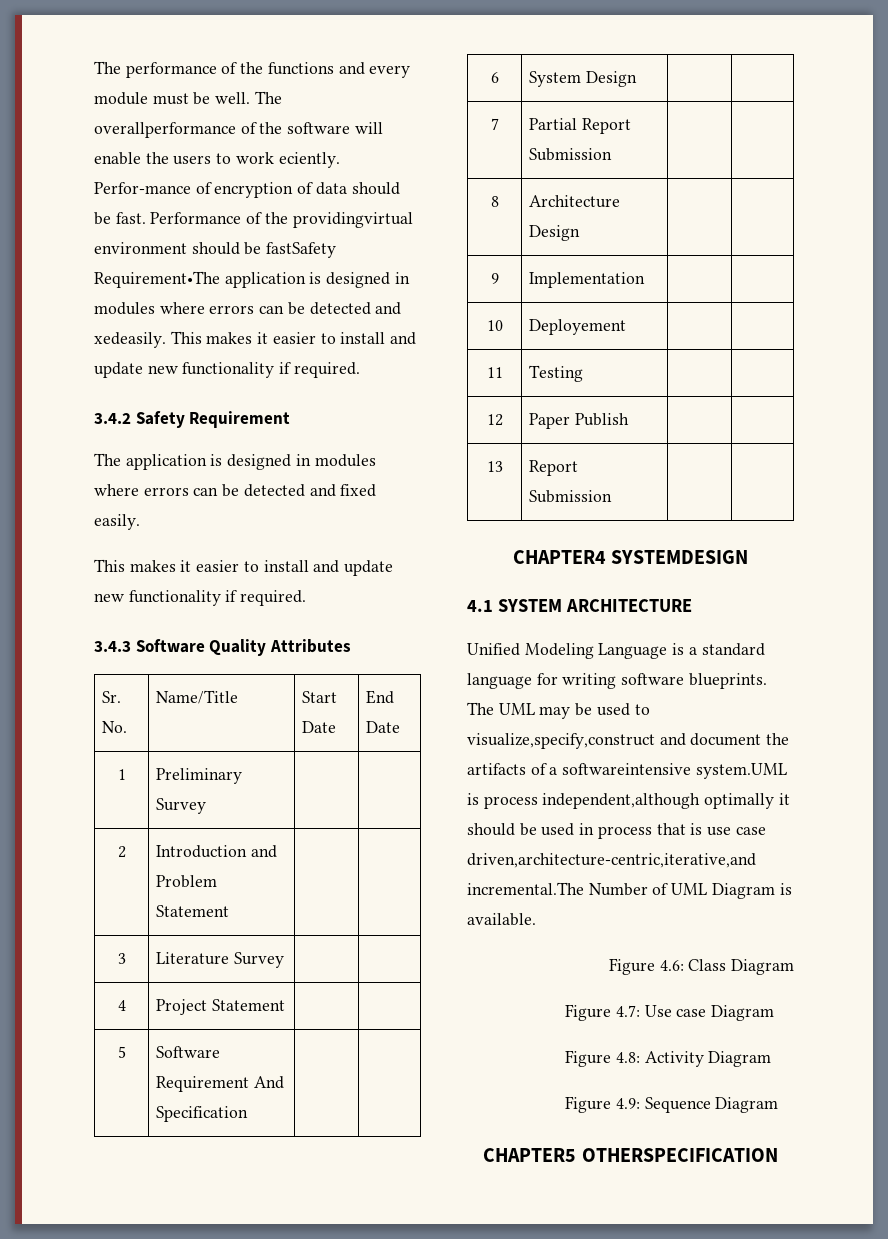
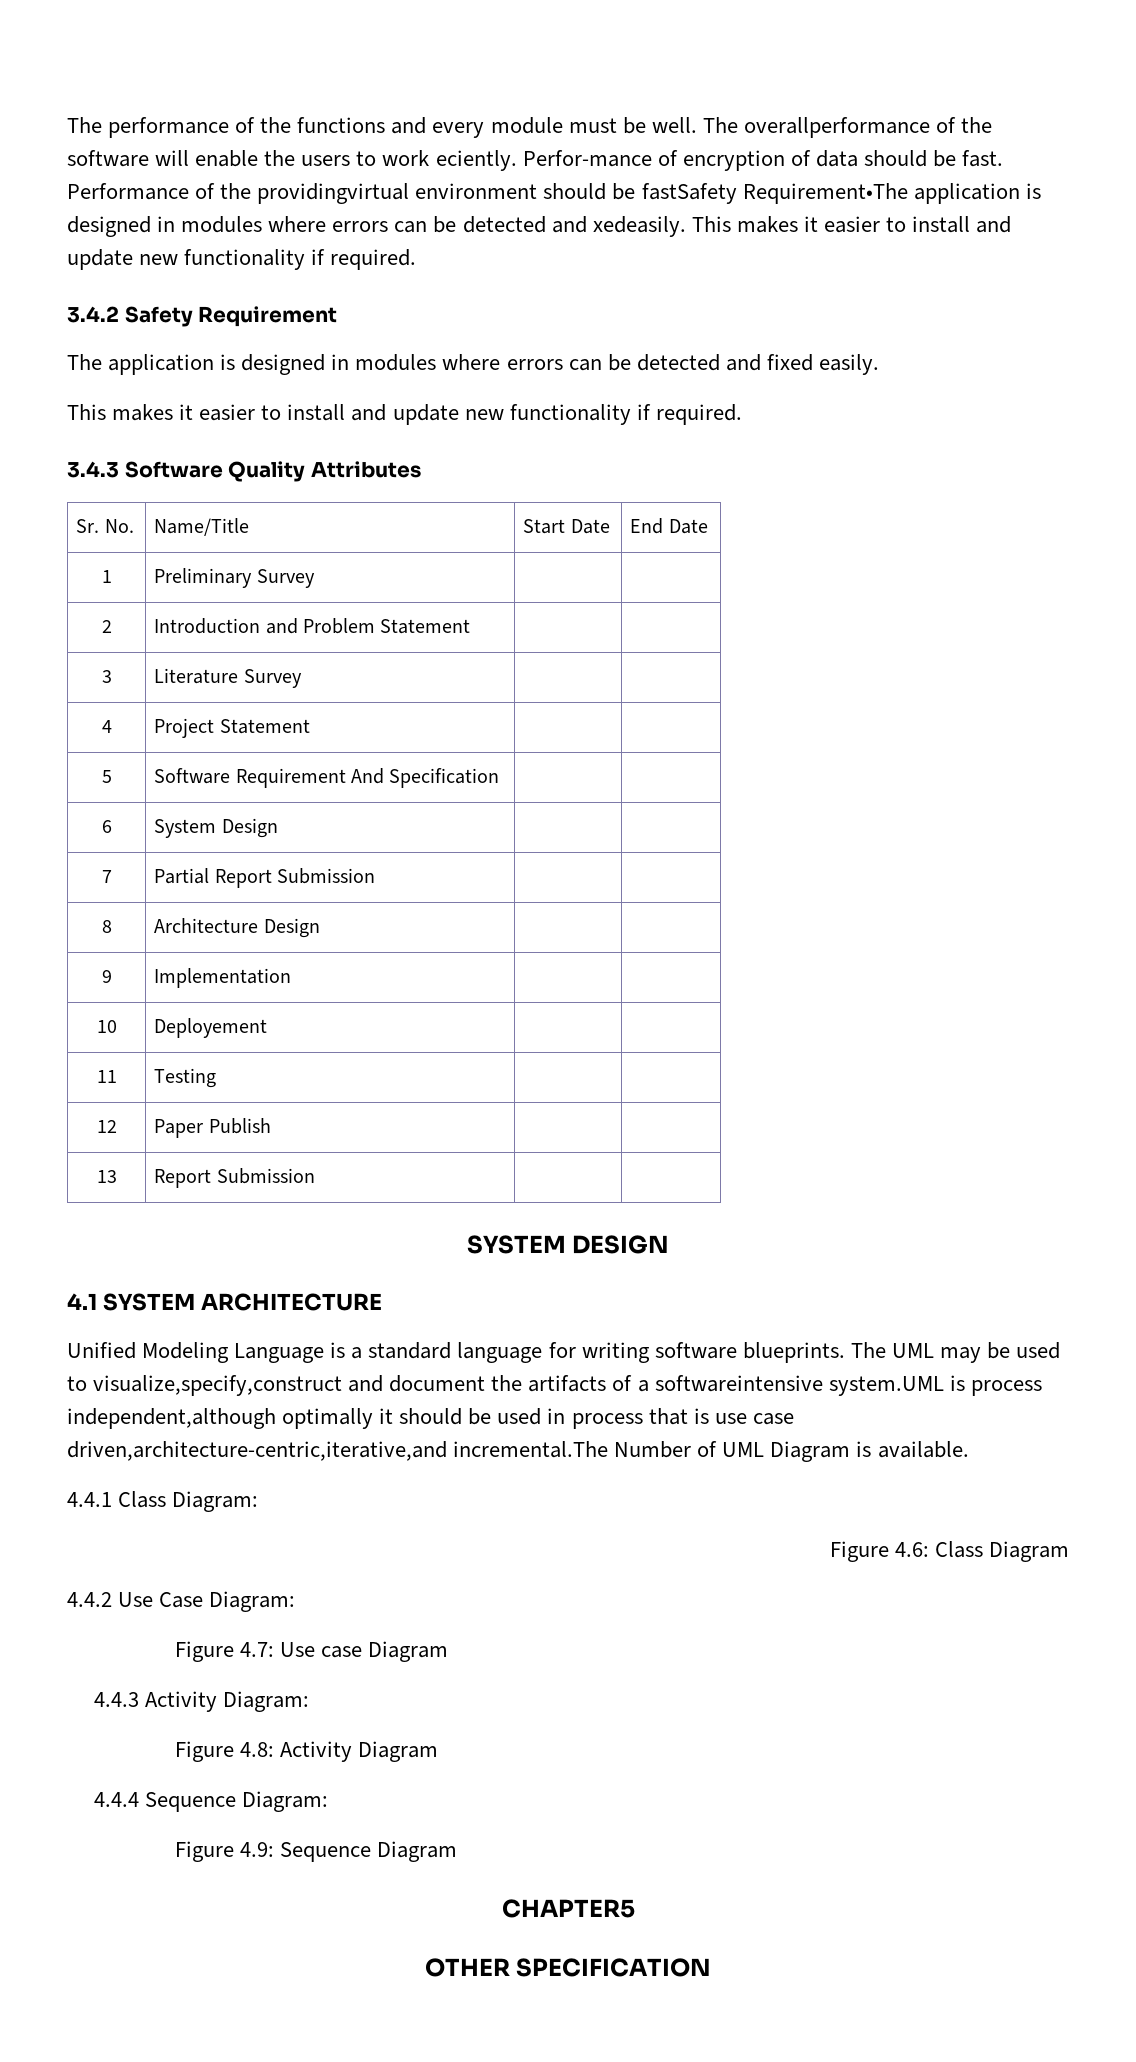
[512,550,749,564] CHAPTER4 SYSTEMDESIGN -> [466,1235,670,1254] SYSTEM DESIGN
(536, 919) none -> [67,1491,259,1512] // 4.4.1 Class Diagram:
(794, 967) none -> [67,1591,296,1612] // 4.4.2 Use Case Diagram:
(774, 1013) none -> [93,1691,310,1712] // 4.4.3 Activity Diagram:
(772, 1059) none -> [93,1791,329,1812] // 4.4.4 Sequence Diagram:
[581,1148,778,1162] OTHERSPECIFICATION -> [424,1958,712,1977] // OTHER SPECIFICATION

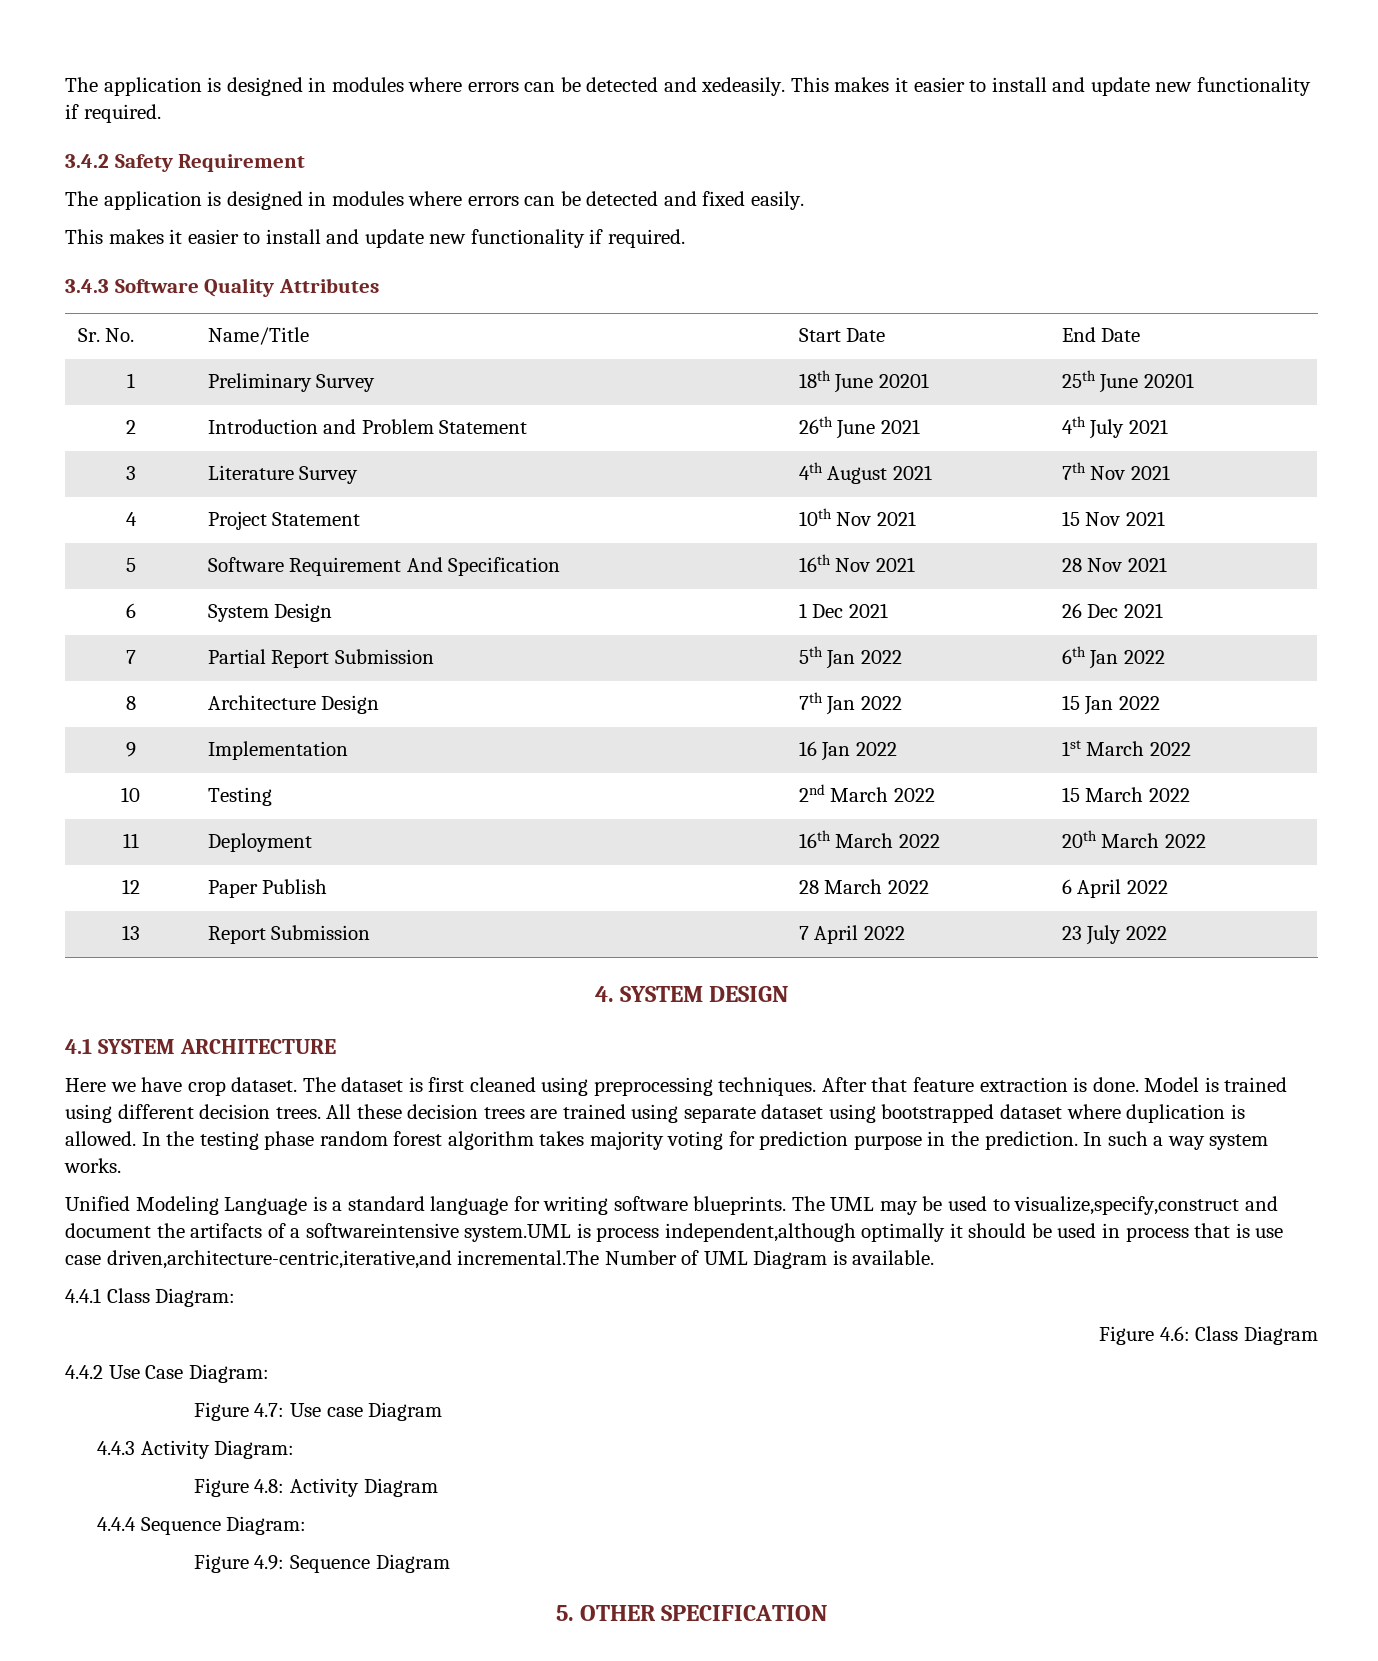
[67,117,993,138] [67,150,1004,171] [67,183,908,204] The performance of the functions and every module must be well. The overallperformance of the software will enable the users to work eciently. Perfor-mance of encryption of data should be fast. Performance of the providingvirtual environment should be fastSafety Requirement•The -> [65,77,98,92] The
(315, 578) | -> [798,370,929,393] [1061,370,1194,393] 18th June 20201 | 25th June 20201
[101,670,112,683] [154,668,302,688] [101,720,112,733] [154,718,310,738] | // 3 | Literature Survey | | // 4 | Project Statement | | -> [798,416,920,439] [1061,416,1168,439] [125,466,136,480] [207,465,359,484] [798,462,932,484] [1061,462,1170,480] [125,512,137,526] [207,511,361,530] [798,508,916,526] [1061,511,1165,526] 26th June 2021 | 4th July 2021 // 3 | Literature Survey | 4th August 2021 | 7th Nov 2021 // 4 | Project Statement | 10th Nov 2021 | 15 Nov 2021
[101,820,112,833] [154,818,278,838] [101,870,112,883] [154,868,375,888] [101,920,112,933] [154,918,320,938] [101,970,112,983] [154,968,292,988] [96,1020,117,1033] [154,1018,268,1038] [96,1070,117,1083] [154,1068,217,1088] [96,1120,117,1133] [154,1118,271,1138] [96,1170,117,1183] [154,1168,315,1188] | // 6 | System Design | | // 7 | Partial Report Submission | | // 8 | Architecture Design | | // 9 | Implementation | | // 10 | Deployement | | // 11 | Testing | | // 12 | Paper Publish | | // 13 | Report Submission | | // -> [798,554,915,572] [1061,557,1167,572] [125,603,136,618] [207,603,333,622] [798,603,888,618] [1061,603,1163,618] [125,650,136,664] [207,649,434,668] [798,646,902,669] [1061,646,1165,669] [125,696,136,710] [207,695,380,714] [798,692,902,715] [1061,695,1160,715] [125,742,136,757] [207,741,348,760] [798,741,897,761] [1061,740,1191,756] [121,787,140,802] [207,787,272,806] [798,784,935,802] [1061,787,1190,802] [122,833,139,848] [207,833,312,852] [798,830,940,848] [1061,830,1206,848] [121,879,140,894] [207,879,328,898] [798,879,929,894] [1061,879,1168,898] [121,925,140,940] [207,925,371,944] [798,925,905,944] [1061,925,1167,945] [594,986,614,1002] 16th Nov 2021 | 28 Nov 2021 // 6 | System Design | 1 Dec 2021 | 26 Dec 2021 // 7 | Partial Report Submission | 5th Jan 2022 | 6th Jan 2022 // 8 | Architecture Design | 7th Jan 2022 | 15 Jan 2022 // 9 | Implementation | 16 Jan 2022 | 1st March 2022 // 10 | Testing | 2nd March 2022 | 15 March 2022 // 11 | Deployment | 16th March 2022 | 20th March 2022 // 12 | Paper Publish | 28 March 2022 | 6 April 2022 // 13 | Report Submission | 7 April 2022 | 23 July 2022 // 4.
(382, 1302) none -> [65,1077,1288,1096] [65,1104,1245,1123] [65,1131,1269,1150] [64,1158,121,1173] // Here we have crop dataset. The dataset is first cleaned using preprocessing techniques. After that feature extraction is done. Model is trained using different decision trees. All these decision trees are trained using separate dataset using bootstrapped dataset where duplication is allowed. In the testing phase random forest algorithm takes majority voting for prediction purpose in the prediction. In such a way system works.
[501,1899,635,1918] CHAPTER5 // -> [555,1605,574,1621] 5.

